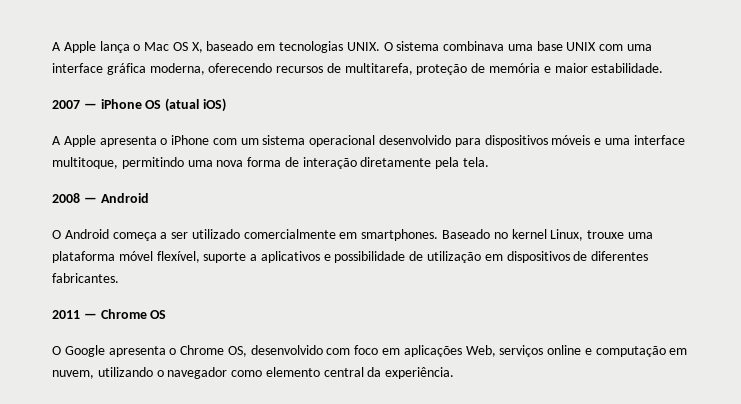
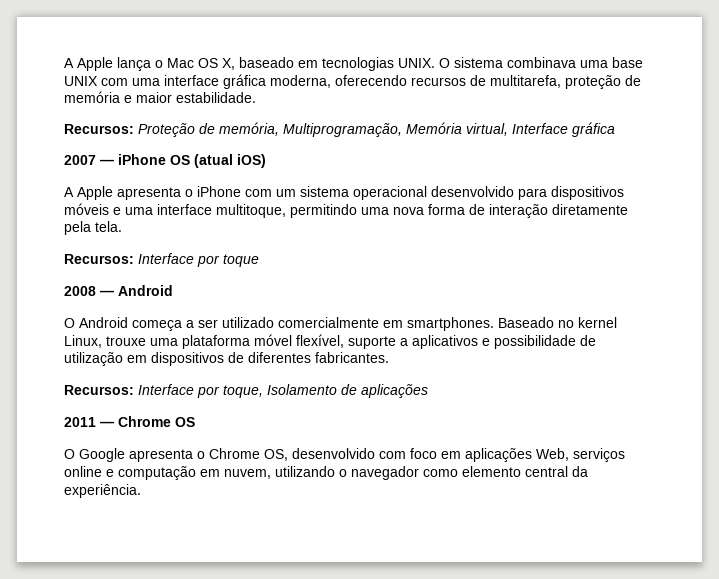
(664, 68) none -> [64,122,615,137] // Recursos: Proteção de memória, Multiprogramação, Memória virtual, Interface gráfica
(490, 162) none -> [64,253,259,267] // Recursos: Interface por toque
(119, 278) none -> [64,384,428,398] // Recursos: Interface por toque, Isolamento de aplicações

